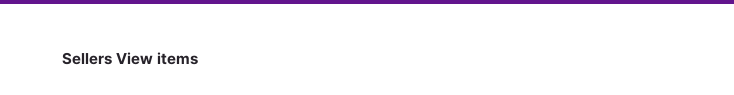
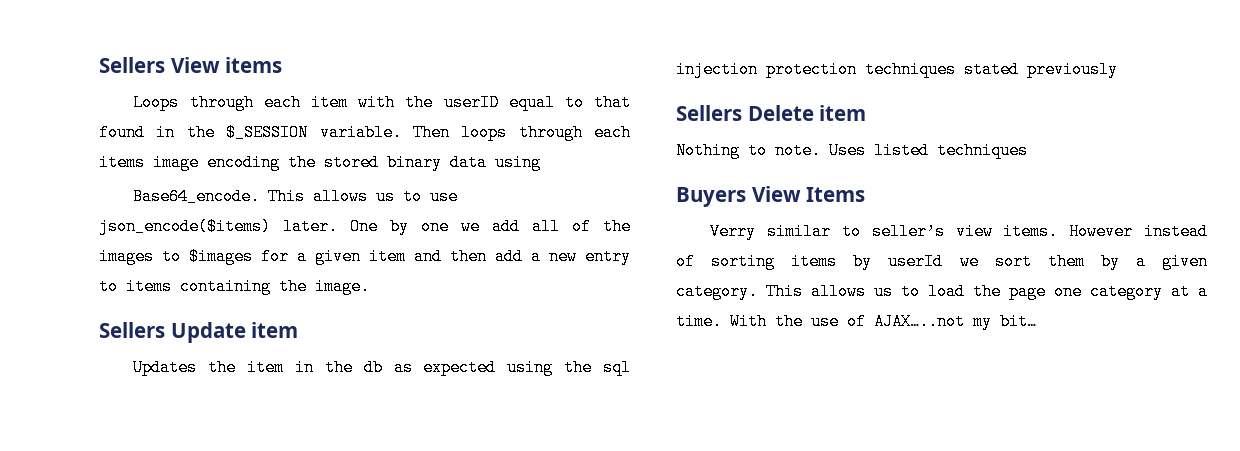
(199, 58) none -> [133,94,631,111] [99,124,631,141] [99,154,541,171] [133,188,459,205] [99,218,631,235] [99,248,631,265] [99,278,370,295] [99,322,299,343] [133,359,631,376] [676,61,1118,78] [676,105,867,121] [676,142,1028,159] [676,186,866,207] [710,223,1208,240] [676,253,1208,270] [676,283,1208,300] [676,313,1036,330] // Loops through each item with the userID equal to that found in the $_SESSION variable. Then loops through each items image encoding the stored binary data using // Base64_encode. This allows us to use json_encode($items) later. One by one we add all of the images to $images for a given item and then add a new entry to items containing the image. // Sellers Update item // Updates the item in the db as expected using the sql injection protection techniques stated previously // Sellers Delete item // Nothing to note. Uses listed techniques // Buyers View Items // Verry similar to seller’s view items. However instead of sorting items by userId we sort them by a given category. This allows us to load the page one category at a time. With the use of AJAX…..not my bit…

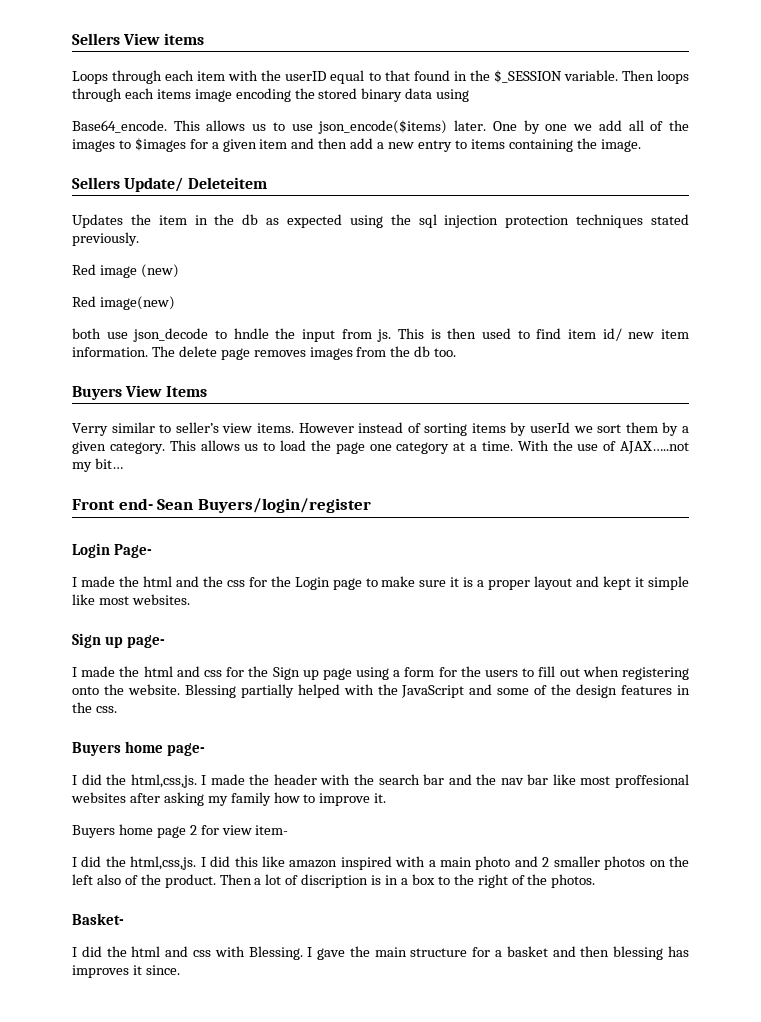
[170,322,299,343] Update item -> [124,177,267,192] Update/ Deleteitem
[1027,61,1118,78] [676,105,867,121] [676,142,1028,159] previously // Sellers Delete item // Nothing to note. Uses listed techniques -> [72,232,139,246] [72,264,179,278] [72,296,175,310] [72,328,689,342] [72,346,457,360] previously. // Red image (new) // Red image(new) // both use json_decode to hndle the input from js. This is then used to find item id/ new item information. The delete page removes images from the db too.
(1036, 321) none -> [72,498,371,513] [72,543,153,558] [72,576,689,590] [72,594,190,605] [72,633,166,648] [72,666,689,680] [72,684,690,698] [72,702,117,713] [72,741,206,756] [72,774,689,788] [71,792,387,806] [72,824,289,838] [72,856,690,870] [72,874,596,888] [72,913,124,925] [72,946,689,960] [72,965,180,978] // Front end- Sean Buyers/login/register // Login Page- // I made the html and the css for the Login page to make sure it is a proper layout and kept it simple like most websites. // Sign up page- // I made the html and css for the Sign up page using a form for the users to fill out when registering onto the website. Blessing partially helped with the JavaScript and some of the design features in the css. // Buyers home page- // I did the html,css,js. I made the header with the search bar and the nav bar like most proffesional websites after asking my family how to improve it. // Buyers home page 2 for view item- // I did the html,css,js. I did this like amazon inspired with a main photo and 2 smaller photos on the left also of the product. Then a lot of discription is in a box to the right of the photos. // Basket- // I did the html and css with Blessing. I gave the main structure for a basket and then blessing has improves it since.

